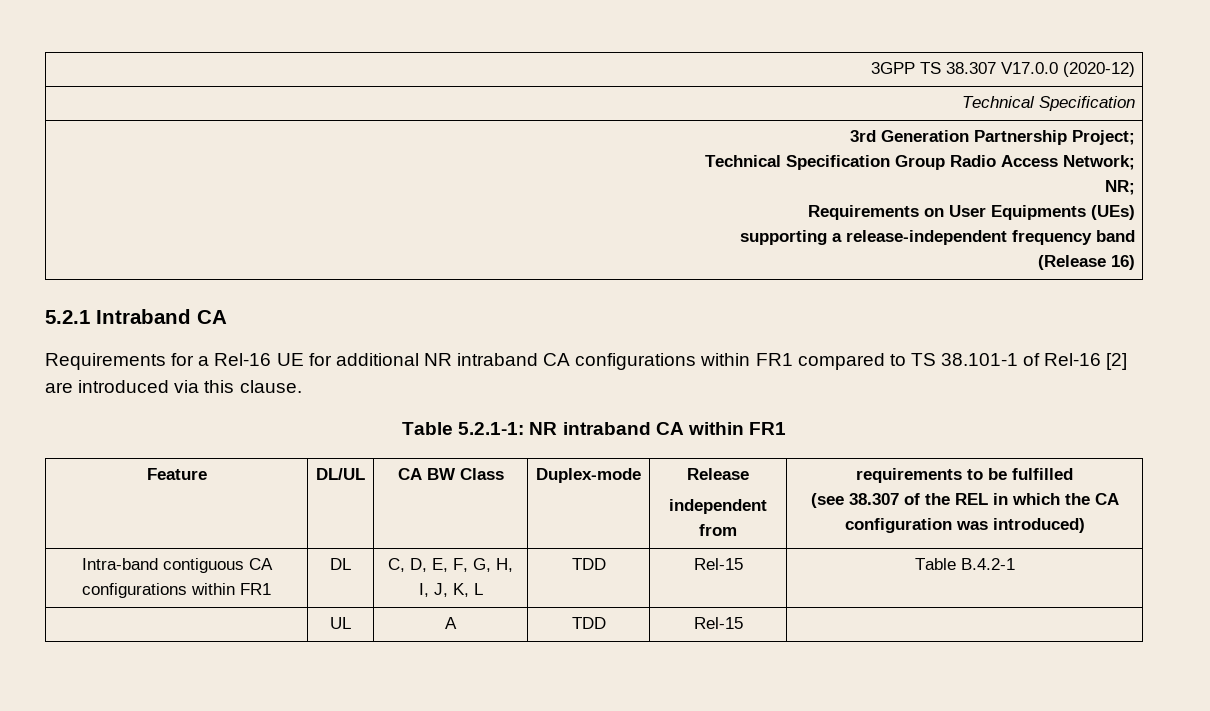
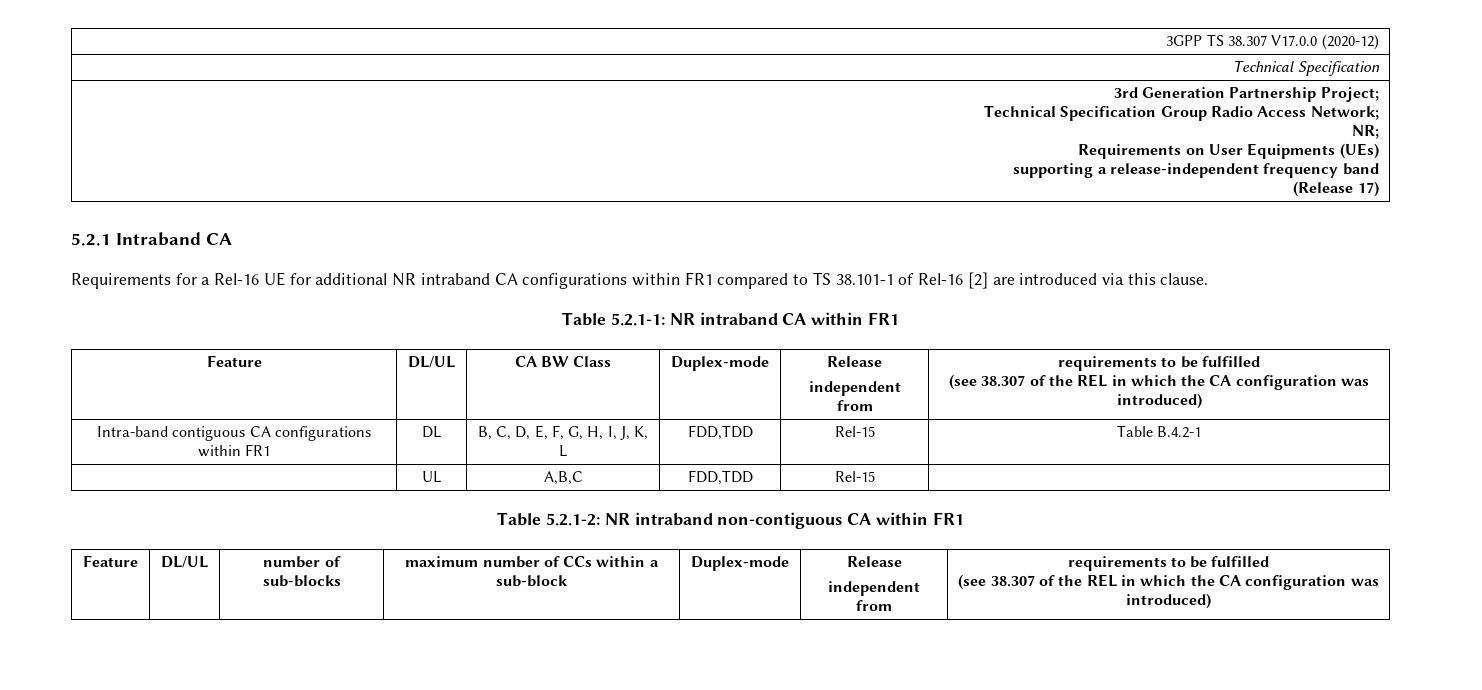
[1110,255,1135,270] 16) -> [1357,181,1379,197] 17)
(351, 564) none -> [477,426,492,440] B,
[571,558,606,570] TDD -> [687,425,753,440] FDD,TDD
[445,617,457,629] [571,617,606,629] [693,617,743,629] A | TDD | Rel-15 | -> [543,471,583,485] [687,470,753,485] [834,471,875,482] [497,512,964,529] [83,555,138,567] [161,556,208,568] [263,556,341,568] [262,575,341,587] [405,556,659,568] [496,575,568,587] [691,556,789,571] [846,556,902,567] [828,581,920,596] [856,600,892,611] [1067,556,1270,571] [958,574,1379,590] [1126,593,1211,609] A,B,C | FDD,TDD | Rel-15 | // Table 5.2.1-2: NR intraband non-contiguous CA within FR1 // Feature | DL/UL | number of sub-blocks | maximum number of CCs within a sub-block | Duplex-mode | Release // independent from | requirements to be fulfilled // (see 38.307 of the REL in which the CA configuration was introduced)

